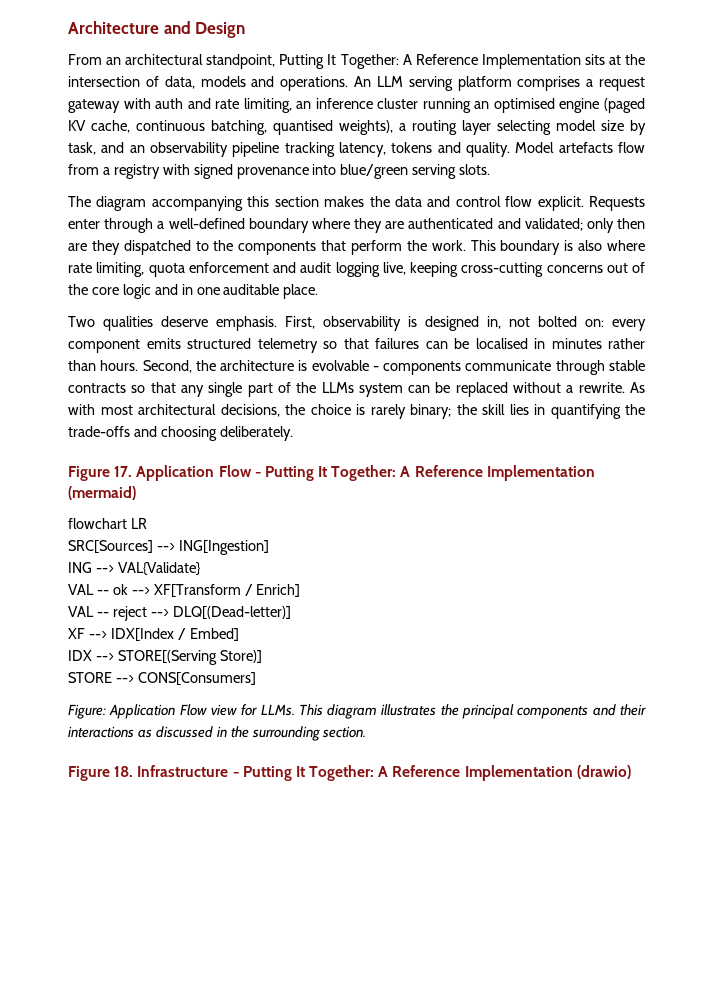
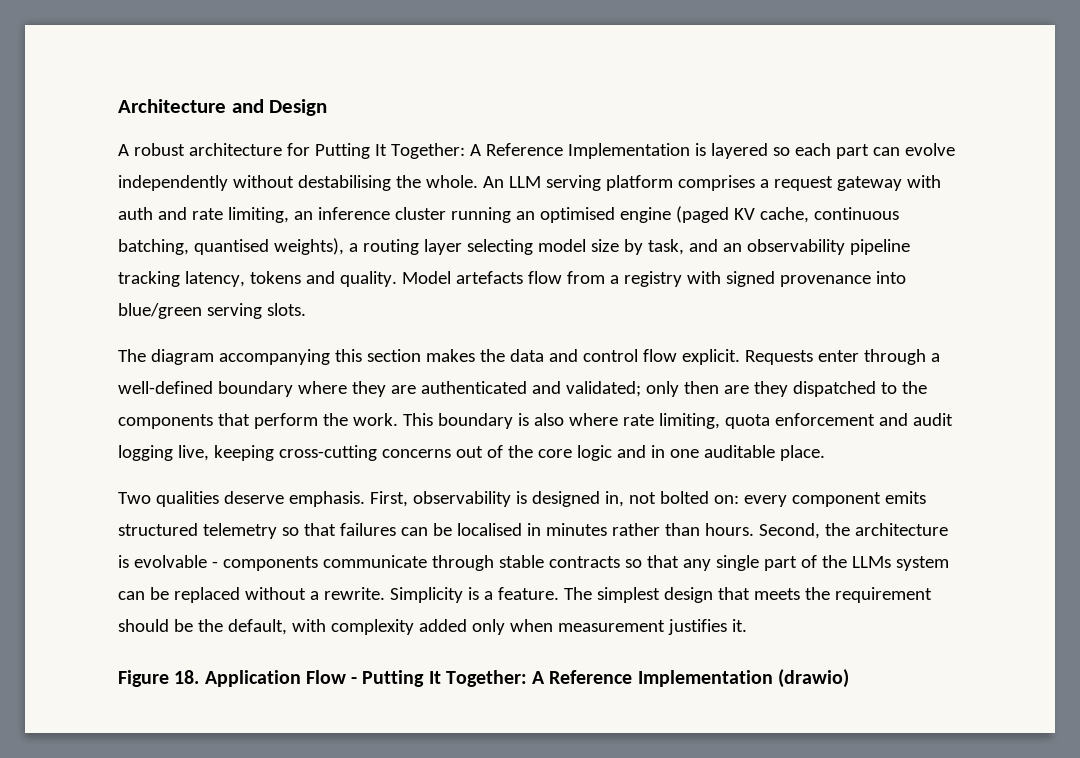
[68,54,645,69] [68,76,349,91] From an architectural standpoint, Putting It Together: A Reference Implementation sits at the intersection of data, models and operations. -> [118,143,955,159] [118,175,478,191] A robust architecture for Putting It Together: A Reference Implementation is layered so each part can evolve independently without destabilising the whole.
[630,382,645,393] [68,404,645,419] [68,426,293,441] [68,466,133,481] As with most architectural decisions, the choice is rarely binary; the skill lies in quantifying the trade-offs and choosing deliberately. // Figure 17. -> [389,587,932,603] [118,619,747,635] [118,670,200,687] Simplicity is a feature. The simplest design that meets the requirement should be the default, with complexity added only when measurement justifies it. // Figure 18.
[68,486,136,500] [68,518,147,529] [68,540,269,555] [68,562,201,575] [68,584,301,597] [68,606,291,621] [68,628,239,641] [68,650,262,665] [68,672,256,685] [68,704,646,719] [68,726,367,741] [68,765,573,781] (mermaid) // flowchart LR // SRC[Sources] --> ING[Ingestion] // ING --> VAL{Validate} // VAL -- ok --> XF[Transform / Enrich] // VAL -- reject --> DLQ[(Dead-letter)] // XF --> IDX[Index / Embed] // IDX --> STORE[(Serving Store)] // STORE --> CONS[Consumers] // Figure: Application Flow view for LLMs. This diagram illustrates the principal components and their interactions as discussed in the surrounding section. // Figure 18. Infrastructure - Putting It Together: A Reference Implementation -> (773, 678) none

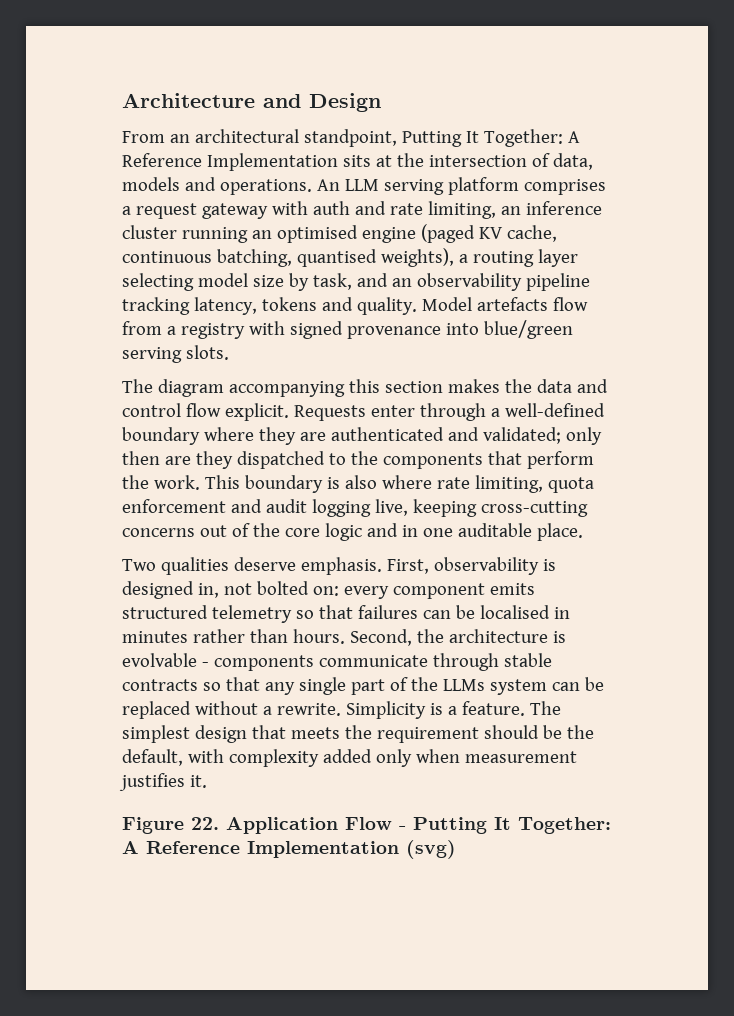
[118,143,955,159] [118,175,478,191] A robust architecture for Putting It Together: A Reference Implementation is layered so each part can evolve independently without destabilising the whole. -> [122,129,580,147] [122,153,593,171] [122,177,312,195] From an architectural standpoint, Putting It Together: A Reference Implementation sits at the intersection of data, models and operations.
[174,670,200,684] 18. -> [191,817,219,830] 22.
[777,669,849,688] (drawio) -> [406,840,456,859] (svg)

